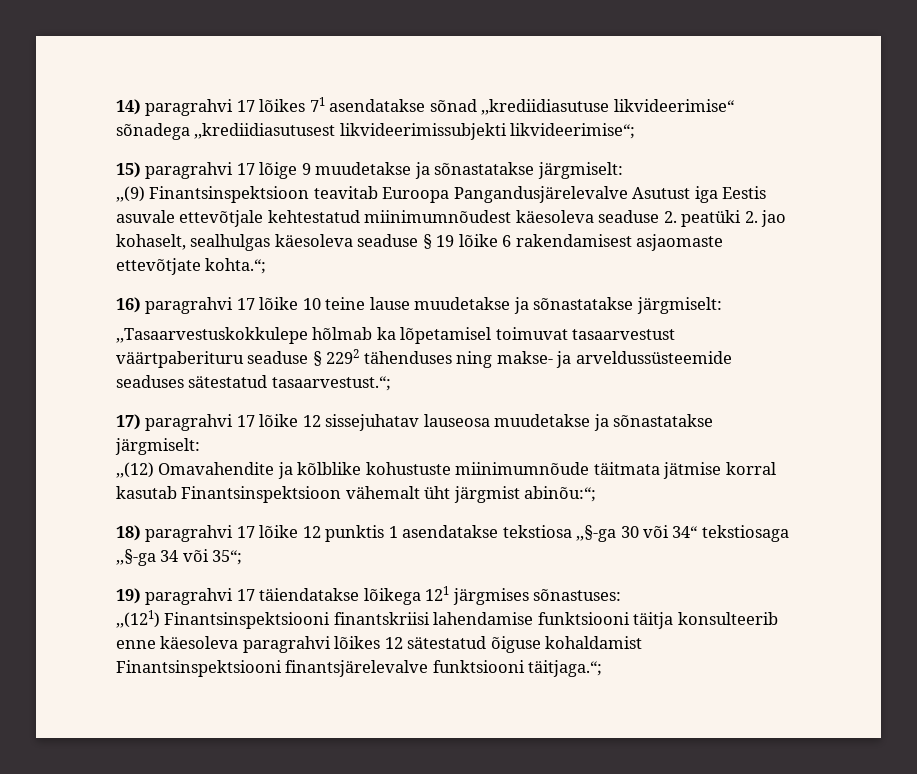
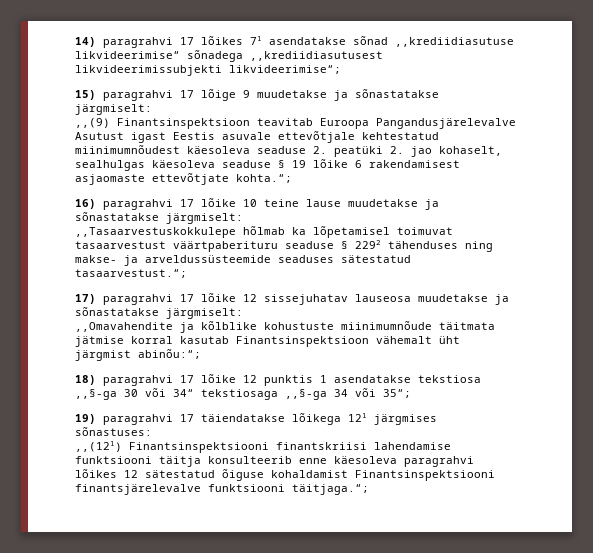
[694,186,718,203] iga -> [131,132,166,143] igast
[116,462,275,478] ,,(12) Omavahendite -> [75,322,173,332] ,,Omavahendite

